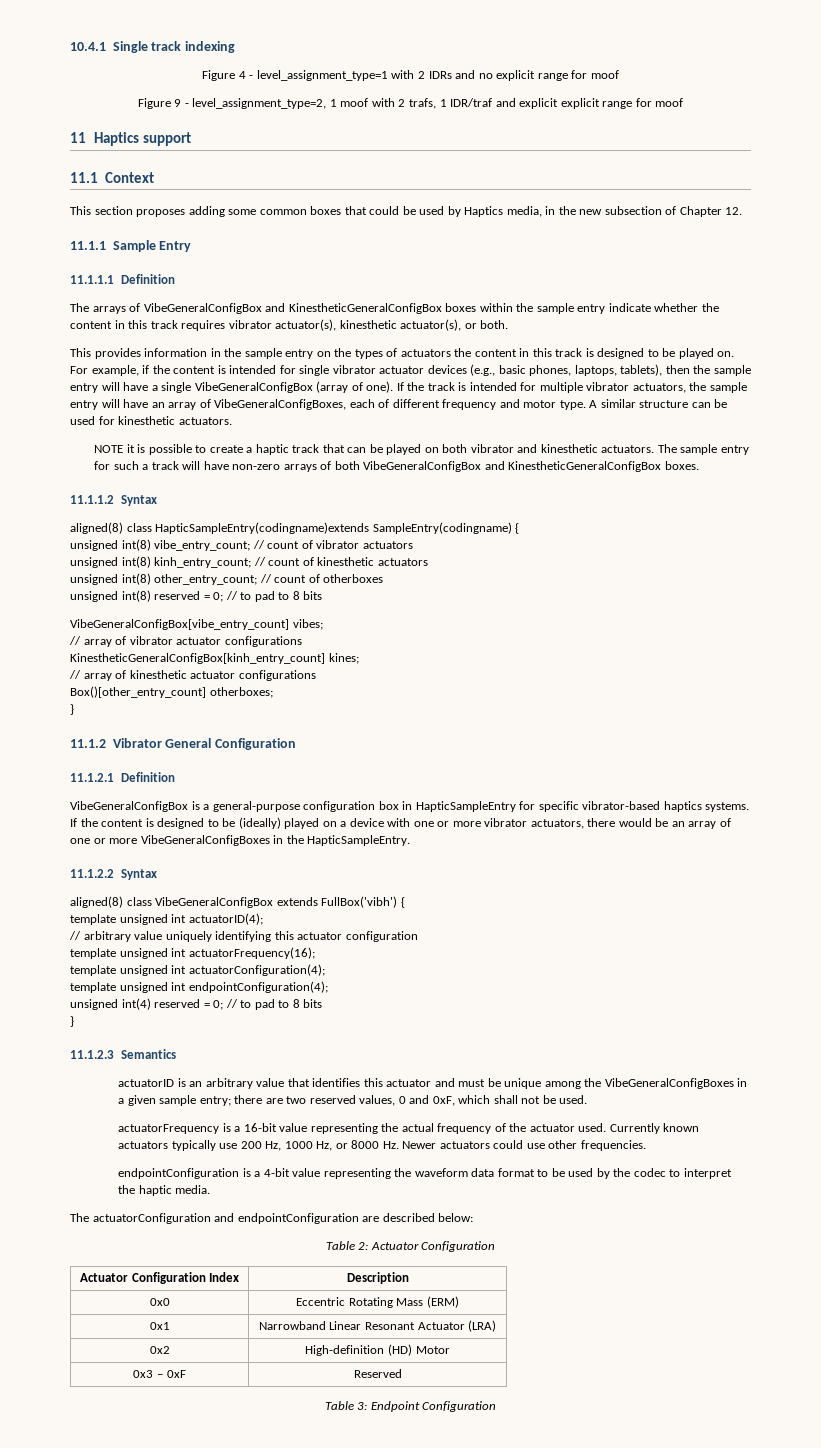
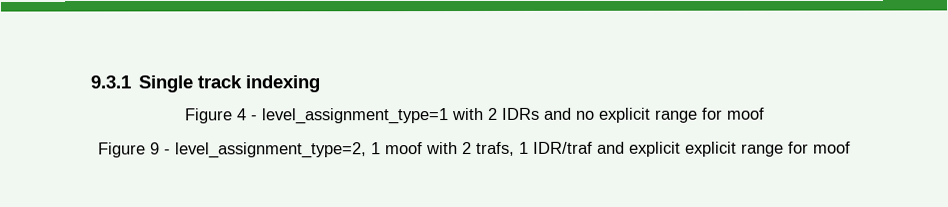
[70,42,106,51] 10.4.1 -> [90,75,131,89] 9.3.1
[70,132,192,146] [70,172,154,183] [70,206,743,217] [70,240,192,252] [70,274,175,284] [70,303,719,314] [70,319,509,331] [70,348,735,359] [70,364,751,376] [70,381,747,393] [70,399,728,410] [70,416,232,425] [94,444,749,455] [94,461,699,472] [70,495,157,506] [70,522,520,534] [70,539,413,551] [70,556,428,568] [70,573,384,585] [70,590,323,602] [70,619,323,630] [69,636,302,647] [70,653,359,664] [69,670,316,681] [70,686,273,698] [70,704,74,715] [70,738,296,750] [70,772,175,782] [70,801,750,812] [70,817,731,829] [70,835,411,846] [70,869,157,880] [70,896,405,908] [70,913,263,925] [69,931,418,942] [70,947,315,959] [70,964,325,976] [70,981,328,993] [70,998,323,1010] [70,1016,74,1027] [70,1049,176,1059] [118,1078,748,1089] [118,1095,588,1106] [118,1123,700,1134] [118,1140,646,1151] [118,1168,732,1179] [118,1185,211,1196] [70,1213,474,1224] [325,1241,496,1252] [79,1272,240,1284] [346,1272,409,1284] [149,1298,170,1306] [296,1296,459,1308] [149,1322,170,1330] [258,1320,497,1332] [149,1346,170,1354] [305,1344,450,1356] [133,1370,186,1378] [353,1369,402,1378] [324,1401,497,1412] // 11 Haptics support // 11.1 Context // This section proposes adding some common boxes that could be used by Haptics media, in the new subsection of Chapter 12. // 11.1.1 Sample Entry // 11.1.1.1 Definition // The arrays of VibeGeneralConfigBox and KinestheticGeneralConfigBox boxes within the sample entry indicate whether the content in this track requires vibrator actuator(s), kinesthetic actuator(s), or both. // This provides information in the sample entry on the types of actuators the content in this track is designed to be played on. For example, if the content is intended for single vibrator actuator devices (e.g., basic phones, laptops, tablets), then the sample entry will have a single VibeGeneralConfigBox (array of one). If the track is intended for multiple vibrator actuators, the sample entry will have an array of VibeGeneralConfigBoxes, each of different frequency and motor type. A similar structure can be used for kinesthetic actuators. // NOTE it is possible to create a haptic track that can be played on both vibrator and kinesthetic actuators. The sample entry for such a track will have non-zero arrays of both VibeGeneralConfigBox and KinestheticGeneralConfigBox boxes. // 11.1.1.2 Syntax // aligned(8) class HapticSampleEntry(codingname)extends SampleEntry(codingname) { // unsigned int(8) vibe_entry_count; // count of vibrator actuators // unsigned int(8) kinh_entry_count; // count of kinesthetic actuators // unsigned int(8) other_entry_count; // count of otherboxes // unsigned int(8) reserved = 0; // to pad to 8 bits // VibeGeneralConfigBox[vibe_entry_count] vibes; // // array of vibrator actuator configurations // KinestheticGeneralConfigBox[kinh_entry_count] kines; // // array of kinesthetic actuator configurations // Box()[other_entry_count] otherboxes; // } // 11.1.2 Vibrator General Configuration // 11.1.2.1 Definition // VibeGeneralConfigBox is a general-purpose configuration box in HapticSampleEntry for specific vibrator-based haptics systems. If the content is designed to be (ideally) played on a device with one or more vibrator actuators, there would be an array of one or more VibeGeneralConfigBoxes in the HapticSampleEntry. // 11.1.2.2 Syntax // aligned(8) class VibeGeneralConfigBox extends FullBox('vibh') { // template unsigned int actuatorID(4); // // arbitrary value uniquely identifying this actuator configuration // template unsigned int actuatorFrequency(16); // template unsigned int actuatorConfiguration(4); // template unsigned int endpointConfiguration(4); // unsigned int(4) reserved = 0; // to pad to 8 bits // } // 11.1.2.3 Semantics // actuatorID is an arbitrary value that identifies this actuator and must be unique among the VibeGeneralConfigBoxes in a given sample entry; there are two reserved values, 0 and 0xF, which shall not be used. // actuatorFrequency is a 16-bit value representing the actual frequency of the actuator used. Currently known actuators typically use 200 Hz, 1000 Hz, or 8000 Hz. Newer actuators could use other frequencies. // endpointConfiguration is a 4-bit value representing the waveform data format to be used by the codec to interpret the haptic media. // The actuatorConfiguration and endpointConfiguration are described below: // Table 2: Actuator Configuration // Actuator Configuration Index | Description // 0x0 | Eccentric Rotating Mass (ERM) // 0x1 | Narrowband Linear Resonant Actuator (LRA) // 0x2 | High-definition (HD) Motor // 0x3 – 0xF | Reserved // Table 3: Endpoint Configuration -> (851, 147) none

